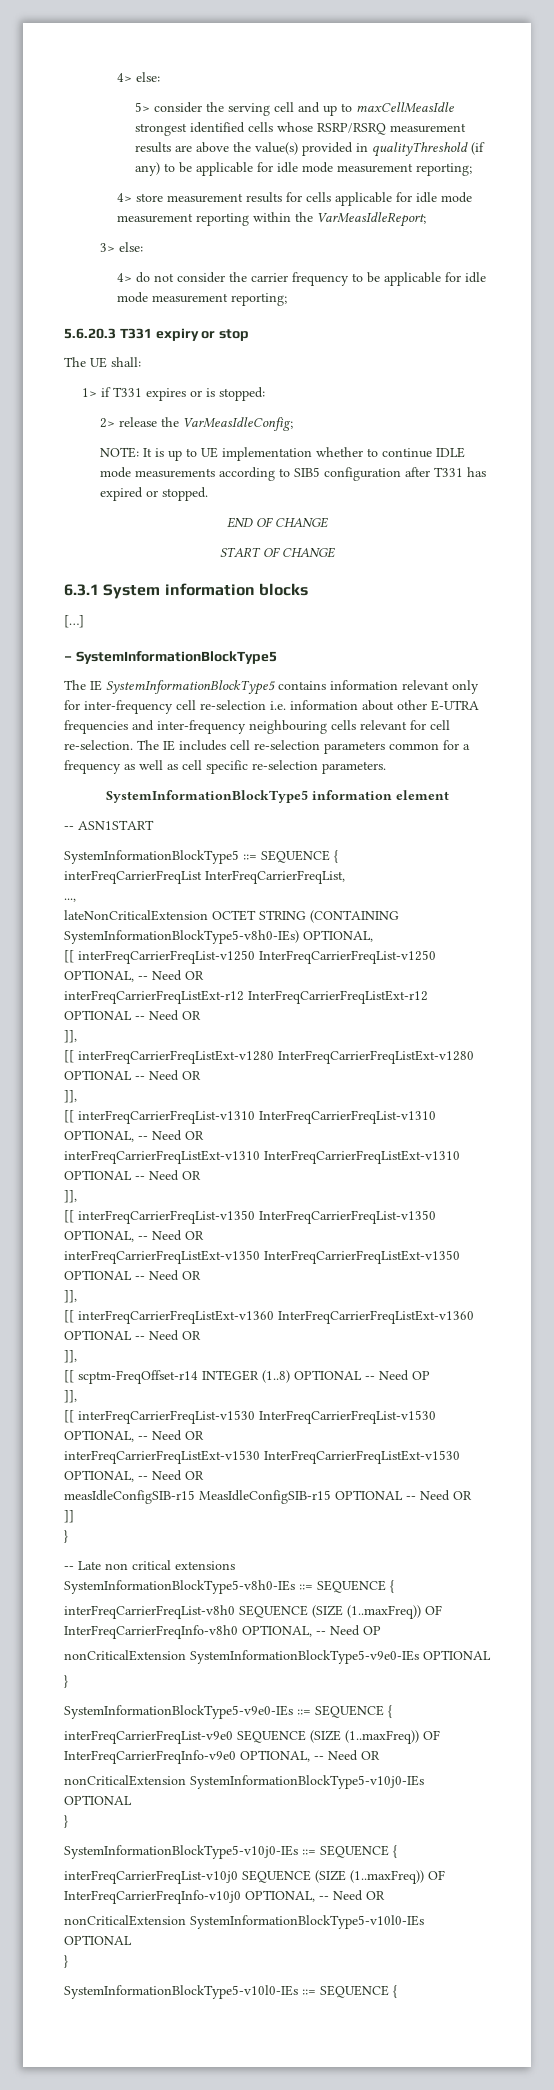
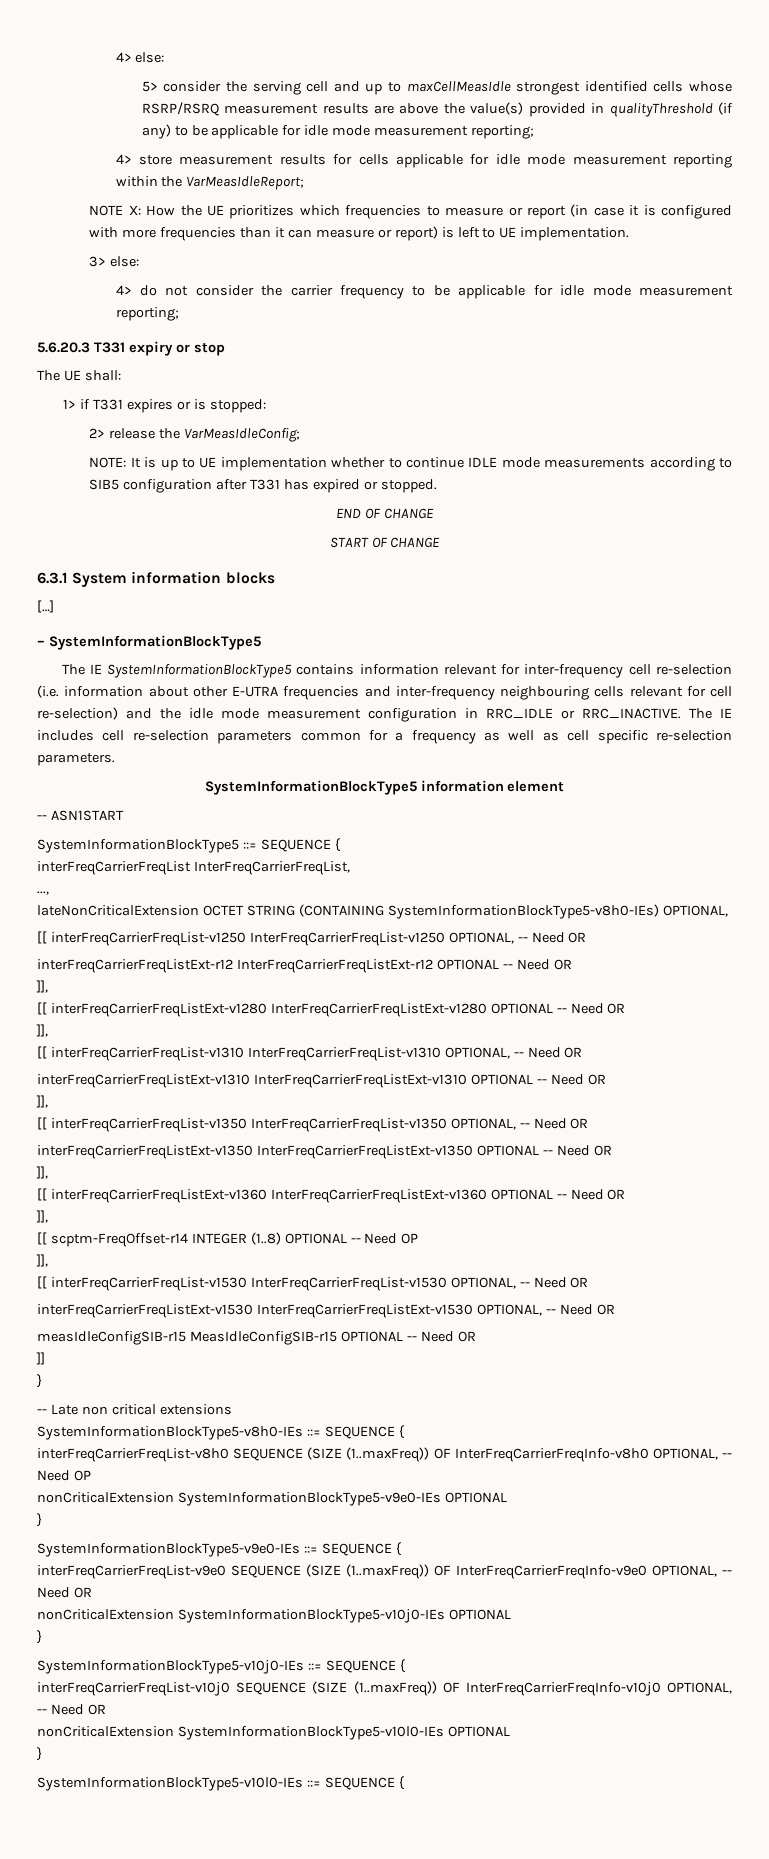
(427, 219) none -> [89,204,733,219] [89,226,630,241] // NOTE X: How the UE prioritizes which frequencies to measure or report (in case it is configured with more frequencies than it can measure or report) is left to UE implementation.
[452,680,479,694] only -> (497, 669) none
[270,701,286,710] i.e. -> [37,685,59,698] (i.e.
[64,740,133,750] re-selection. -> [37,707,681,722] re-selection) and the idle mode measurement configuration in RRC_IDLE or RRC_INACTIVE.

